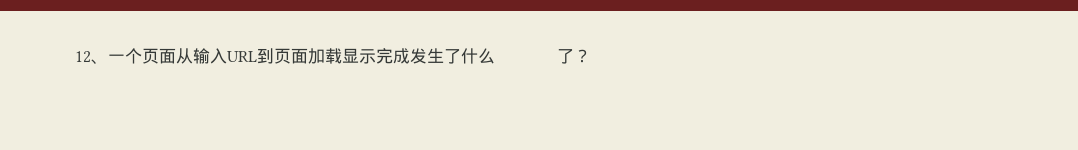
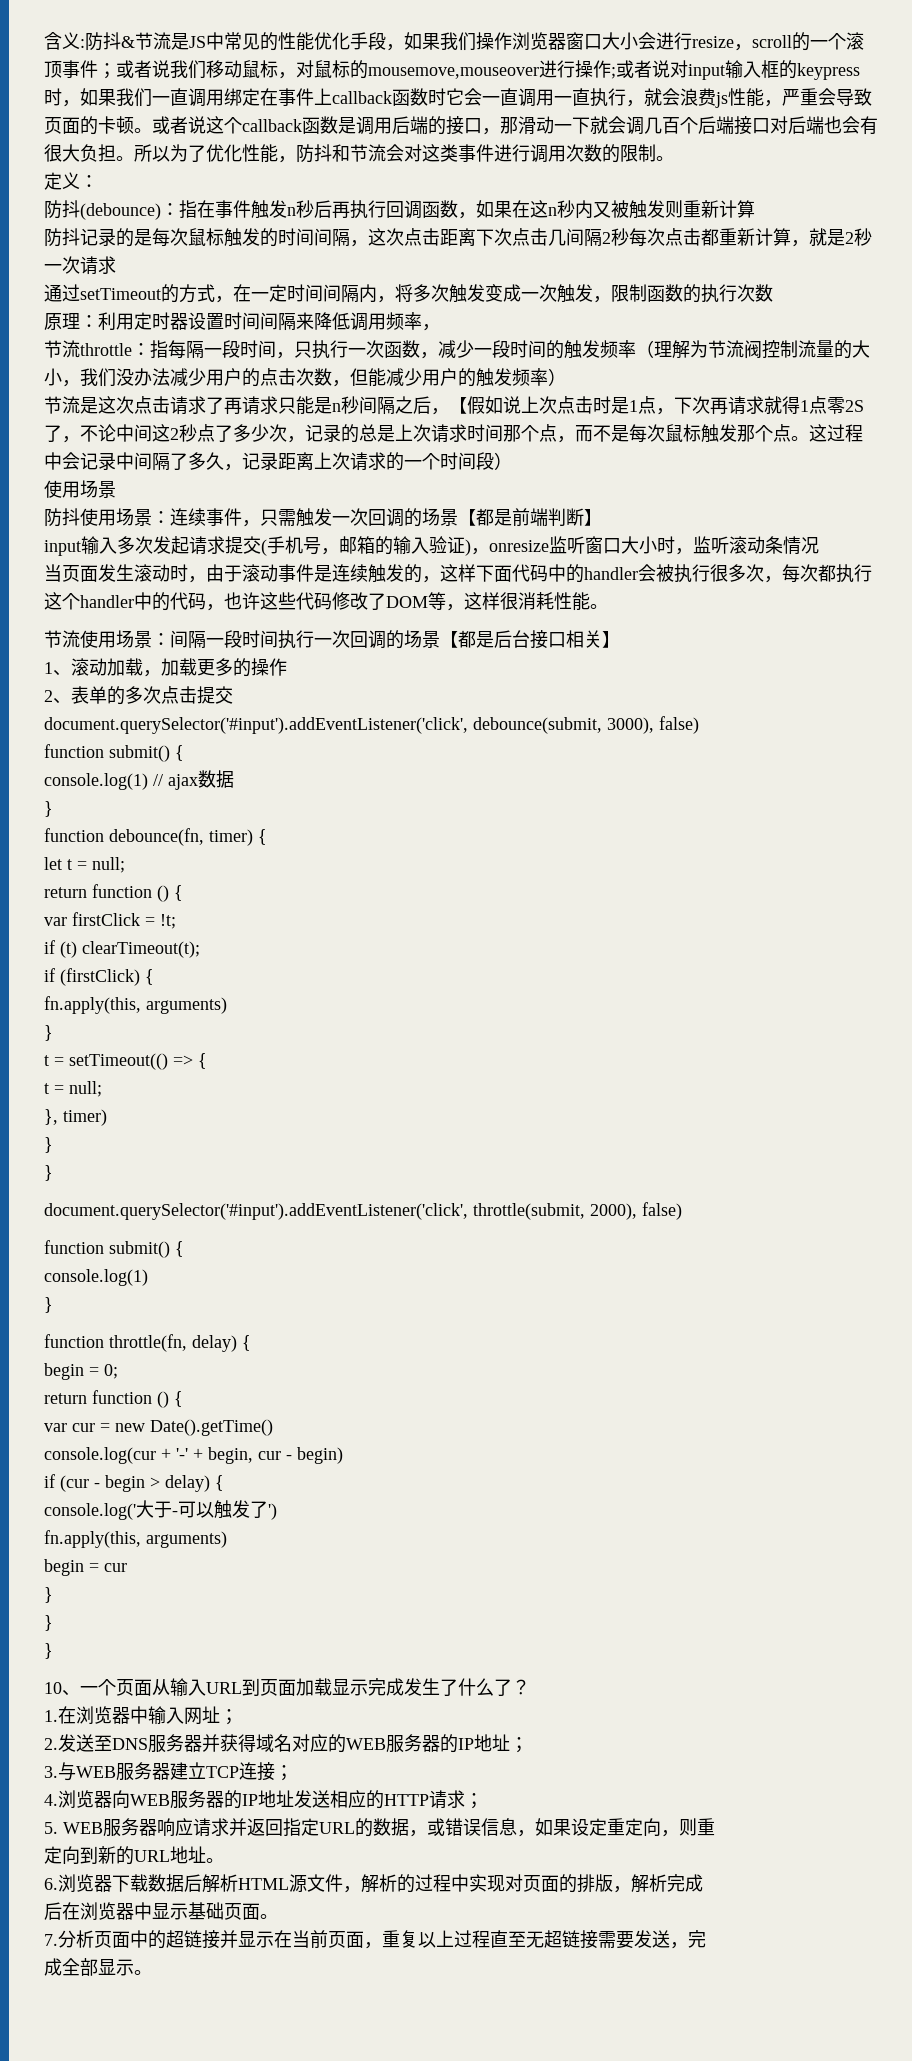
[75,51,91,63] 12 -> [44,32,864,51] [44,60,860,80] [44,88,872,108] [44,116,878,135] [44,144,674,163] [44,172,98,190] [44,200,755,220] [44,228,872,247] [44,256,116,275] [44,284,773,303] [44,312,440,331] [44,340,870,359] [44,368,566,387] [44,396,864,415] [44,424,863,443] [44,452,512,471] [44,480,116,498] [44,508,602,527] [44,536,819,556] [44,564,872,583] [44,592,608,611] [44,630,620,649] [44,658,287,677] [44,686,233,705] [44,716,699,734] [44,744,184,762] [44,770,234,790] [44,801,53,817] [44,828,267,846] [44,857,125,873] [44,884,183,902] [44,912,176,929] [44,940,200,958] [44,968,154,986] [44,996,227,1014] [44,1025,53,1041] [44,1053,207,1070] [44,1081,102,1097] [44,1109,107,1126] [44,1137,53,1153] [44,1165,53,1181] [44,1202,682,1220] [44,1240,184,1258] [44,1269,148,1286] [44,1297,53,1313] [44,1334,251,1352] [44,1363,118,1380] [44,1390,183,1408] [44,1419,273,1436] [44,1447,343,1464] [44,1474,224,1492] [44,1500,277,1520] [44,1530,227,1548] [44,1559,127,1576] [44,1587,53,1603] [44,1615,53,1631] [44,1643,53,1659] [44,1682,62,1694] 含义:防抖&节流是JS中常见的性能优化手段，如果我们操作浏览器窗口大小会进行resize，scroll的一个滚顶事件；或者说我们移动鼠标，对鼠标的mousemove,mouseover进行操作;或者说对input输入框的keypress时，如果我们一直调用绑定在事件上callback函数时它会一直调用一直执行，就会浪费js性能，严重会导致页面的卡顿。或者说这个callback函数是调用后端的接口，那滑动一下就会调几百个后端接口对后端也会有很大负担。所以为了优化性能，防抖和节流会对这类事件进行调用次数的限制。 // 定义： // 防抖(debounce)：指在事件触发n秒后再执行回调函数，如果在这n秒内又被触发则重新计算 // 防抖记录的是每次鼠标触发的时间间隔，这次点击距离下次点击几间隔2秒每次点击都重新计算，就是2秒一次请求 // 通过setTimeout的方式，在一定时间间隔内，将多次触发变成一次触发，限制函数的执行次数 // 原理：利用定时器设置时间间隔来降低调用频率， // 节流throttle：指每隔一段时间，只执行一次函数，减少一段时间的触发频率（理解为节流阀控制流量的大小，我们没办法减少用户的点击次数，但能减少用户的触发频率） // 节流是这次点击请求了再请求只能是n秒间隔之后，【假如说上次点击时是1点，下次再请求就得1点零2S了，不论中间这2秒点了多少次，记录的总是上次请求时间那个点，而不是每次鼠标触发那个点。这过程中会记录中间隔了多久，记录距离上次请求的一个时间段） // 使用场景 // 防抖使用场景：连续事件，只需触发一次回调的场景【都是前端判断】 // input输入多次发起请求提交(手机号，邮箱的输入验证)，onresize监听窗口大小时，监听滚动条情况 // 当页面发生滚动时，由于滚动事件是连续触发的，这样下面代码中的handler会被执行很多次，每次都执行这个handler中的代码，也许这些代码修改了DOM等，这样很消耗性能。 // 节流使用场景：间隔一段时间执行一次回调的场景【都是后台接口相关】 // 1、滚动加载，加载更多的操作 // 2、表单的多次点击提交 // document.querySelector('#input').addEventListener('click', debounce(submit, 3000), false) // function submit() { // console.log(1) // ajax数据 // } // function debounce(fn, timer) { // let t = null; // return function () { // var firstClick = !t; // if (t) clearTimeout(t); // if (firstClick) { // fn.apply(this, arguments) // } // t = setTimeout(() => { // t = null; // }, timer) // } // } // document.querySelector('#input').addEventListener('click', throttle(submit, 2000), false) // function submit() { // console.log(1) // } // function throttle(fn, delay) { // begin = 0; // return function () { // var cur = new Date().getTime() // console.log(cur + '-' + begin, cur - begin) // if (cur - begin > delay) { // console.log('大于-可以触发了') // fn.apply(this, arguments) // begin = cur // } // } // } // 10
(591, 56) none -> [44,1706,238,1725] [44,1734,528,1753] [44,1762,293,1781] [44,1790,483,1809] [44,1818,715,1837] [44,1846,224,1865] [44,1874,703,1893] [44,1902,278,1920] [44,1930,706,1949] [44,1958,152,1976] // 1.在浏览器中输入网址； // 2.发送至DNS服务器并获得域名对应的WEB服务器的IP地址； // 3.与WEB服务器建立TCP连接； // 4.浏览器向WEB服务器的IP地址发送相应的HTTP请求； // 5. WEB服务器响应请求并返回指定URL的数据，或错误信息，如果设定重定向，则重 // 定向到新的URL地址。 // 6.浏览器下载数据后解析HTML源文件，解析的过程中实现对页面的排版，解析完成 // 后在浏览器中显示基础页面。 // 7.分析页面中的超链接并显示在当前页面，重复以上过程直至无超链接需要发送，完 // 成全部显示。

